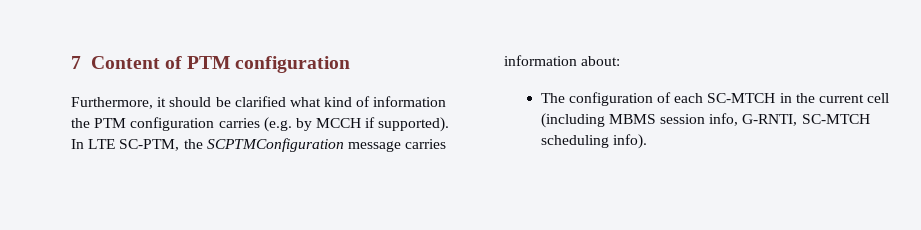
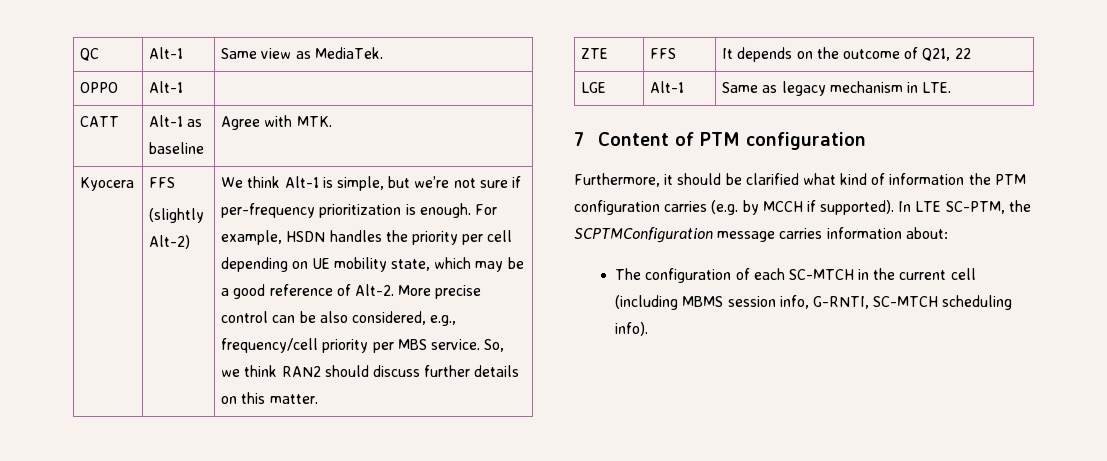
(71, 62) none -> [80,48,100,61] [149,47,184,59] [221,47,383,59] [80,82,119,93] [149,81,184,93] [80,116,120,127] [149,115,203,127] [149,142,205,154] [221,115,332,130] [80,177,135,191] [149,177,176,188] [149,208,205,223] [149,235,191,249] [221,176,521,191] [221,203,498,218] [221,230,513,245] [221,257,524,272] [221,284,482,299] [221,311,457,326] [221,338,505,353] [221,365,520,377] [221,392,318,404] [581,48,609,59] [650,48,677,59] [722,47,971,62] [581,82,607,93] [650,81,685,93] [722,81,952,96] QC | Alt-1 | Same view as MediaTek. // OPPO | Alt-1 | // CATT | Alt-1 as baseline | Agree with MTK. // Kyocera | FFS // (slightly Alt-2) | We think Alt-1 is simple, but we’re not sure if per-frequency prioritization is enough. For example, HSDN handles the priority per cell depending on UE mobility state, which may be a good reference of Alt-2. More precise control can be also considered, e.g., frequency/cell priority per MBS service. So, we think RAN2 should discuss further details on this matter. // ZTE | FFS | It depends on the outcome of Q21, 22 // LGE | Alt-1 | Same as legacy mechanism in LTE. //

